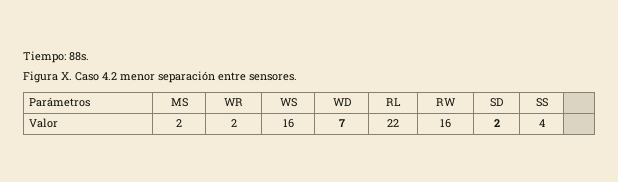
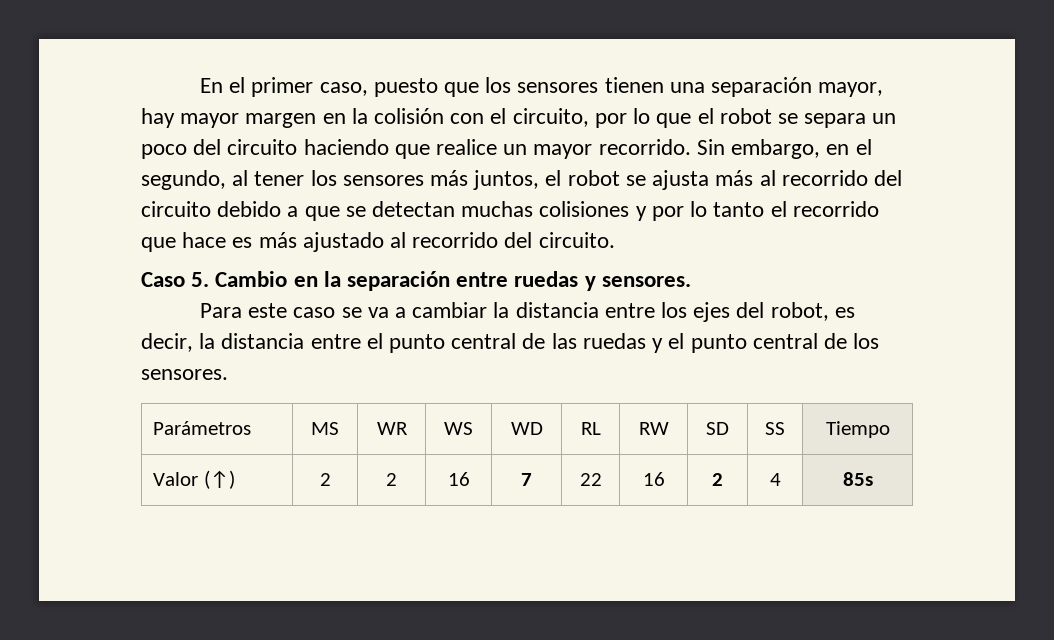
[23,51,89,63] [23,71,246,83] Tiempo: 88s. // Figura X. Caso 4.2 menor separación entre -> [199,77,884,97] [141,108,897,128] [141,139,872,159] [141,170,902,190] [141,201,879,221] [141,232,615,252] [141,271,691,291] [199,302,855,322] [141,333,880,353] En el primer caso, puesto que los sensores tienen una separación mayor, hay mayor margen en la colisión con el circuito, por lo que el robot se separa un poco del circuito haciendo que realice un mayor recorrido. Sin embargo, en el segundo, al tener los sensores más juntos, el robot se ajusta más al recorrido del circuito debido a que se detectan muchas colisiones y por lo tanto el recorrido que hace es más ajustado al recorrido del circuito. // Caso 5. Cambio en la separación entre ruedas y sensores. // Para este caso se va a cambiar la distancia entre los ejes del robot, es decir, la distancia entre el punto central de las ruedas y el punto central de los
(548, 102) none -> [825,421,890,438] Tiempo
(59, 123) none -> [203,470,235,489] (↑)
(545, 123) none -> [842,472,873,486] 85s

